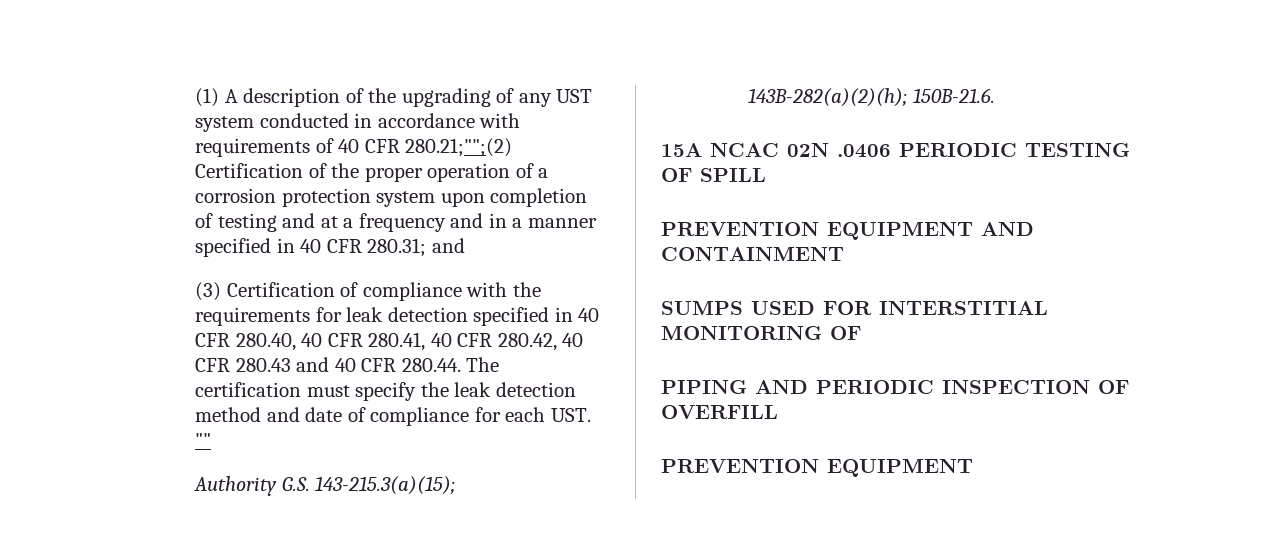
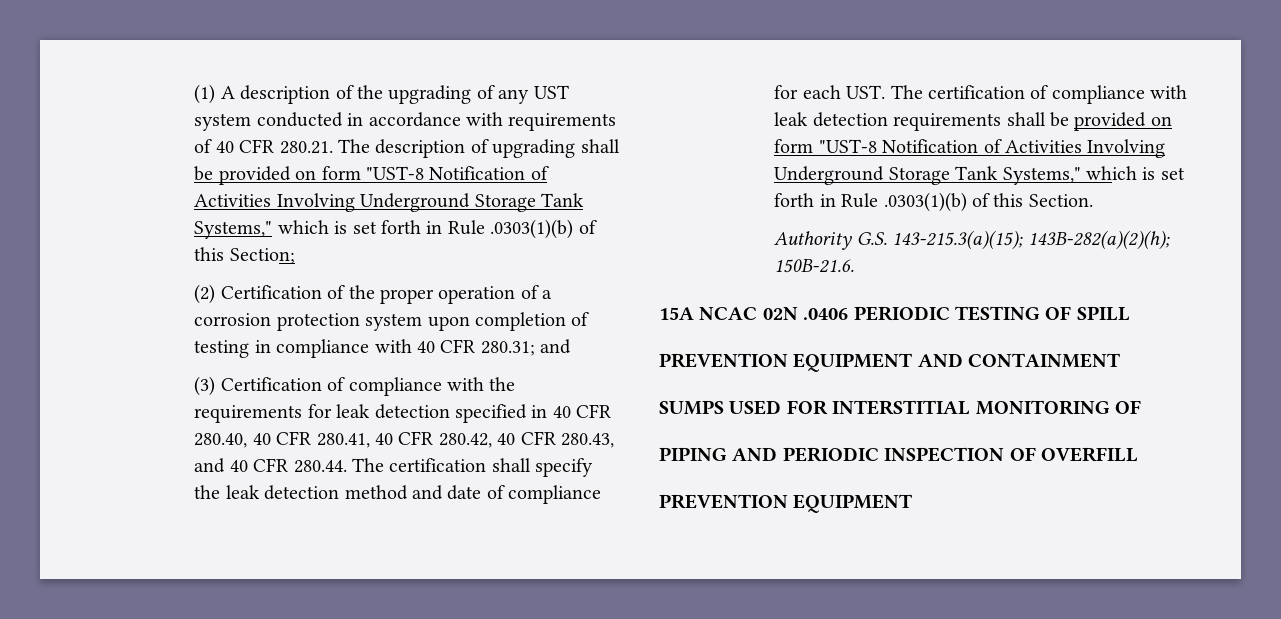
[405,138,513,157] 280.21;"";(2) -> [279,139,620,158] [194,166,549,185] [194,193,585,212] [194,219,597,239] [194,247,295,264] [194,284,216,304] 280.21. The description of upgrading shall be provided on form "UST-8 Notification of Activities Involving Underground Storage Tank Systems," which is set forth in Rule .0303(1)(b) of this Section; // (2)
[282,213,597,232] [195,238,295,257] and at a frequency and in a manner specified in -> [254,339,412,358] in compliance with
[235,358,291,372] 280.43 -> [561,433,615,448] 280.43,
[306,385,350,397] must -> [491,458,531,472] shall
[195,433,212,447] "" -> [890,85,1188,104] [774,112,1172,131] [774,139,1166,158] [774,166,1185,185] [774,192,1093,212] The certification of compliance with leak detection requirements shall be provided on form "UST-8 Notification of Activities Involving Underground Storage Tank Systems," which is set forth in Rule .0303(1)(b) of this Section.

